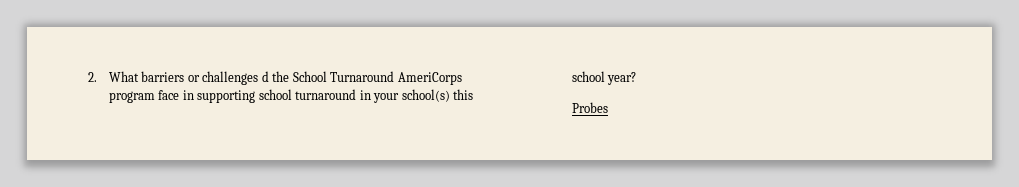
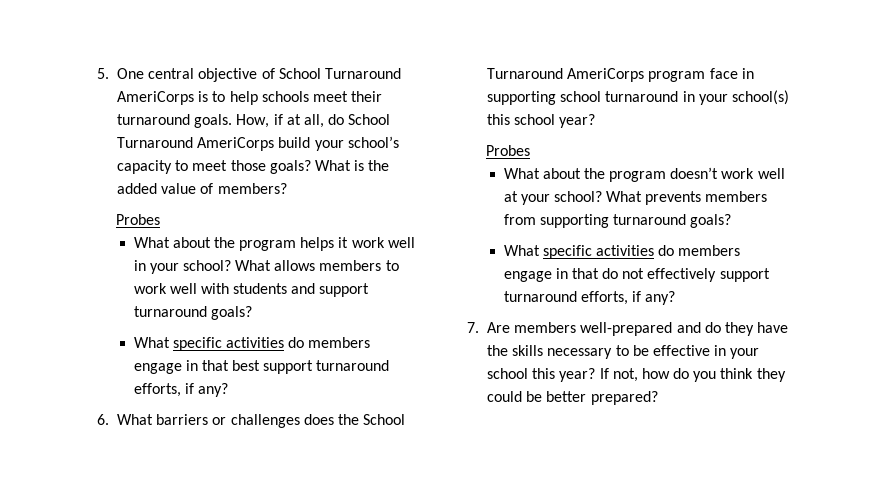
[88,72,98,82] 2. -> [97,68,401,82] [116,91,383,105] [116,114,391,128] [116,136,399,151] [116,160,390,174] [116,183,287,194] [116,214,161,225] [133,237,415,251] [133,260,399,274] [133,283,370,297] [133,306,252,320] [133,337,371,351] [133,360,390,374] [133,383,228,397] [97,414,110,425] 5. One central objective of School Turnaround AmeriCorps is to help schools meet their turnaround goals. How, if at all, do School Turnaround AmeriCorps build your school’s capacity to meet those goals? What is the added value of members? // Probes // What about the program helps it work well in your school? What allows members to work well with students and support turnaround goals? // What specific activities do members engage in that best support turnaround efforts, if any? // 6.
[261,71,269,82] d -> [303,414,334,425] does
(608, 107) none -> [503,167,785,182] [503,191,768,205] [503,214,732,228] [503,245,741,259] [503,268,770,282] [503,291,676,305] [467,322,789,336] [486,345,760,359] [486,368,786,382] [486,391,658,405] // What about the program doesn’t work well at your school? What prevents members from supporting turnaround goals? // What specific activities do members engage in that do not effectively support turnaround efforts, if any? // 7. Are members well-prepared and do they have the skills necessary to be effective in your school this year? If not, how do you think they could be better prepared?

